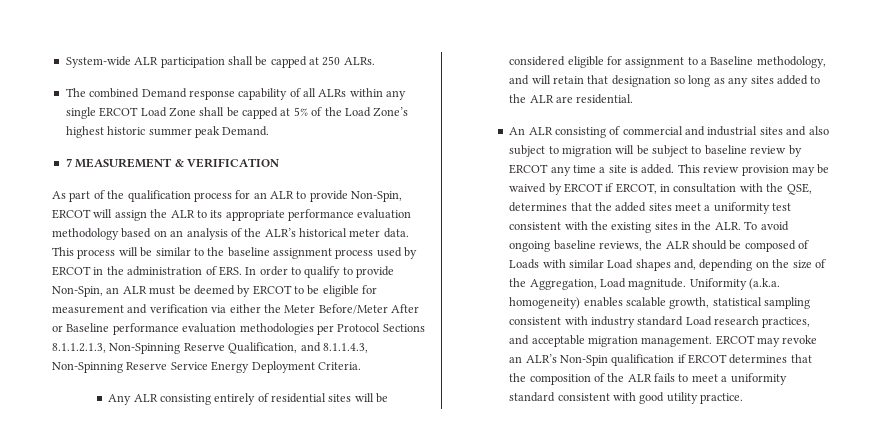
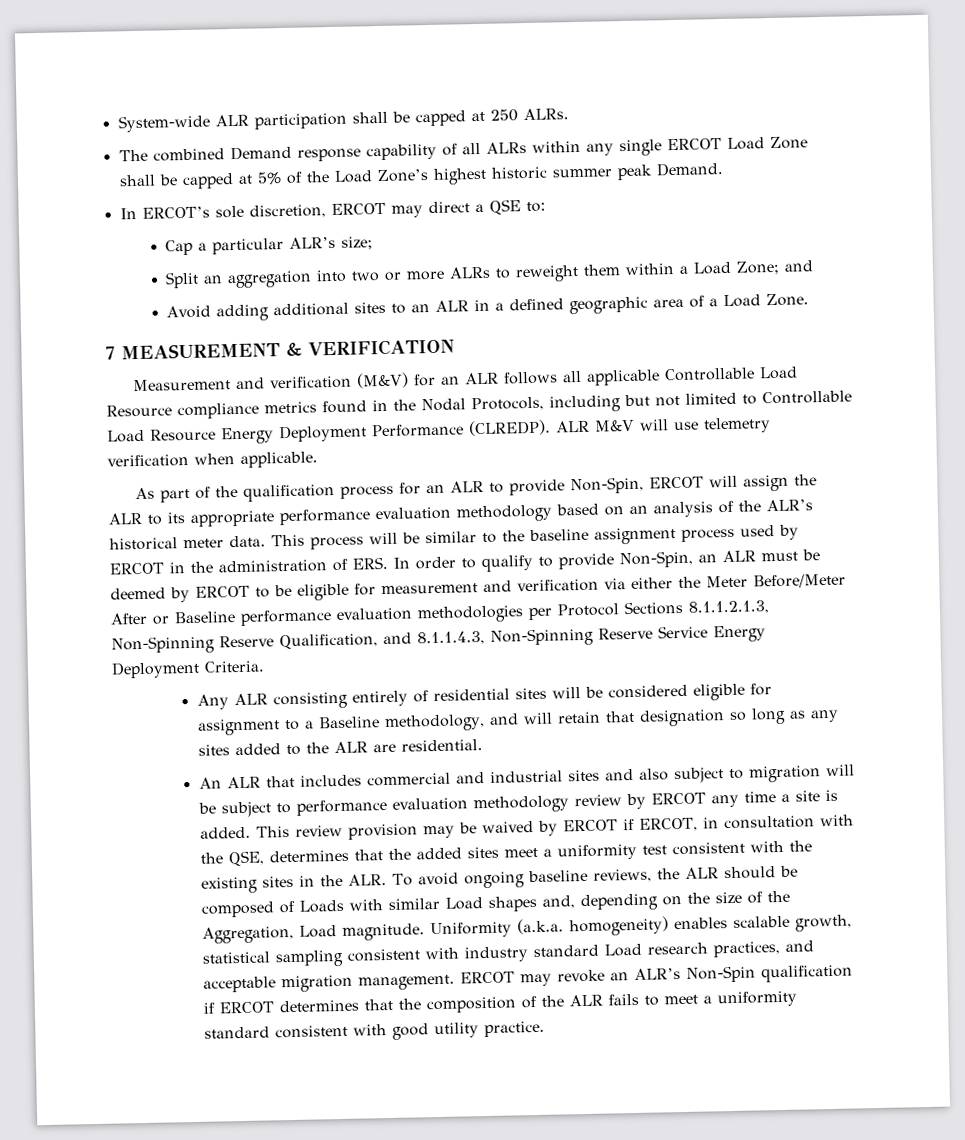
[65,158,279,168] 7 MEASUREMENT & VERIFICATION -> [119,199,546,220] [165,236,374,256] [165,260,814,289] [166,293,810,322] [105,338,455,360] [133,366,799,392] [106,390,852,420] [107,417,771,445] [107,451,318,468] In ERCOT’s sole discretion, ERCOT may direct a QSE to: // Cap a particular ALR’s size; // Split an aggregation into two or more ALRs to reweight them within a Load Zone; and // Avoid adding additional sites to an ALR in a defined geographic area of a Load Zone. // 7 MEASUREMENT & VERIFICATION // Measurement and verification (M&V) for an ALR follows all applicable Controllable Load Resource compliance metrics found in the Nodal Protocols, including but not limited to Controllable Load Resource Energy Deployment Performance (CLREDP). ALR M&V will use telemetry verification when applicable.
[554,126,621,138] consisting of -> [265,774,362,788] that includes
[704,145,747,155] baseline -> [295,795,569,816] performance evaluation methodology

